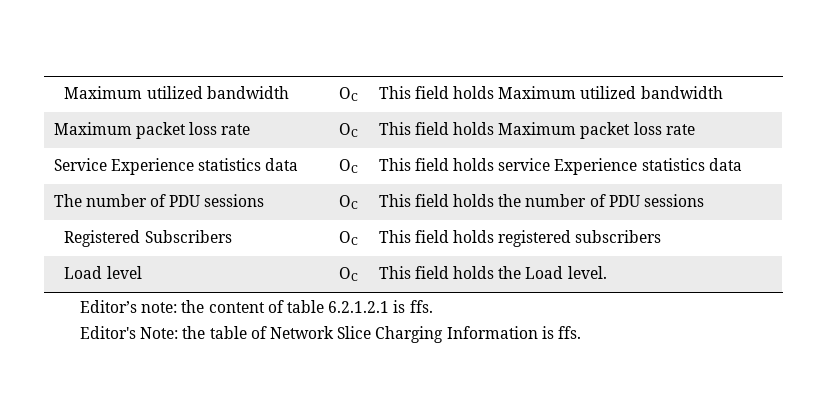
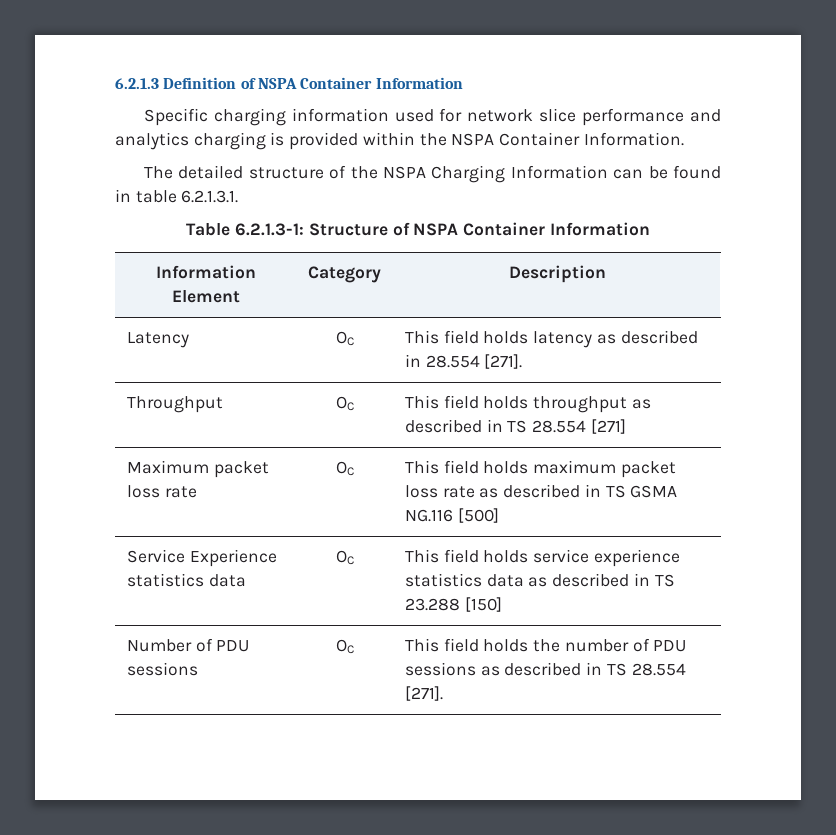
[64,86,289,99] [339,87,358,101] [378,86,723,99] Maximum utilized bandwidth | OC | This field holds Maximum utilized bandwidth -> [115,77,463,89] [143,108,721,126] [115,132,684,150] [143,165,721,183] [115,189,239,203] [186,222,650,236] [155,265,256,279] [171,290,240,303] [308,266,381,283] [508,265,606,283] [126,332,189,348] [335,331,354,346] [404,330,698,348] [404,354,523,369] [126,396,223,413] [335,396,354,411] [404,395,651,413] [404,419,626,434] 6.2.1.3 Definition of NSPA Container Information // Specific charging information used for network slice performance and analytics charging is provided within the NSPA Container Information. // The detailed structure of the NSPA Charging Information can be found in table 6.2.1.3.1. // Table 6.2.1.3-1: Structure of NSPA Container Information // Information Element | Category | Description // Latency | OC | This field holds latency as described in 28.554 [271]. // Throughput | OC | This field holds throughput as described in TS 28.554 [271]
[498,122,695,139] Maximum packet loss rate -> [533,460,676,478] [404,484,678,498] [404,508,499,523] maximum packet loss rate as described in TS GSMA NG.116 [500]
[554,158,742,175] [53,194,147,207] Experience statistics data // The number -> [593,549,680,567] [404,573,675,587] [404,597,502,612] [126,639,192,652] experience statistics data as described in TS 23.288 [150] // Number
[64,230,232,247] [339,231,358,245] [378,230,662,247] [64,266,142,279] [339,267,358,281] [378,266,607,279] [80,300,433,313] [80,326,581,343] // Registered Subscribers | OC | This field holds registered subscribers // Load level | OC | This field holds the Load level. // Editor’s note: the content of table 6.2.1.2.1 is ffs. // Editor's Note: the table of Network Slice Charging Information is ffs. -> [480,662,686,676] [404,686,443,701] as described in TS 28.554 [271].

